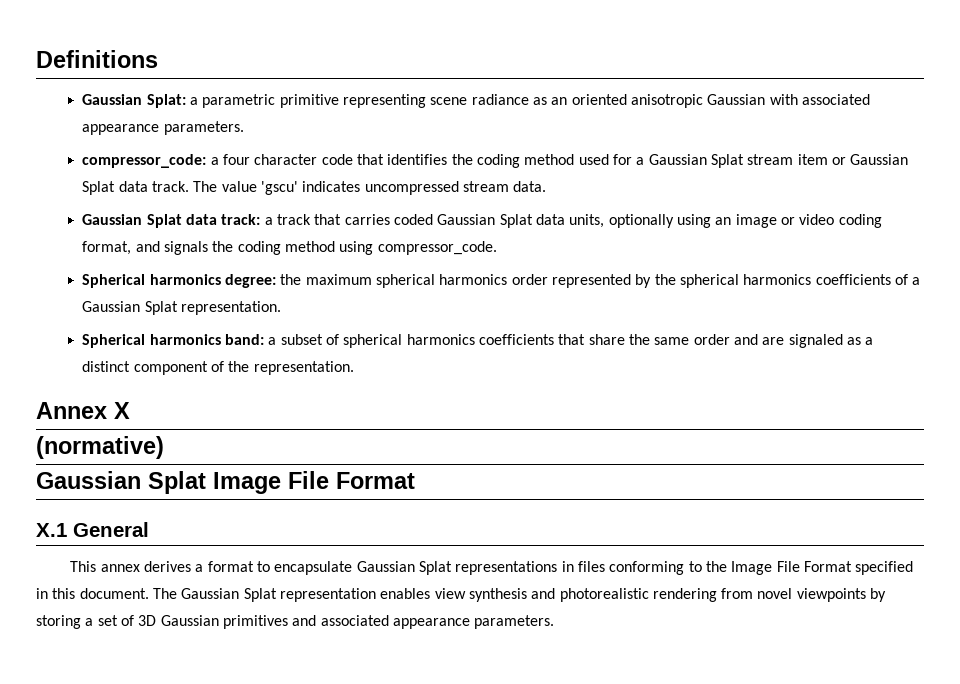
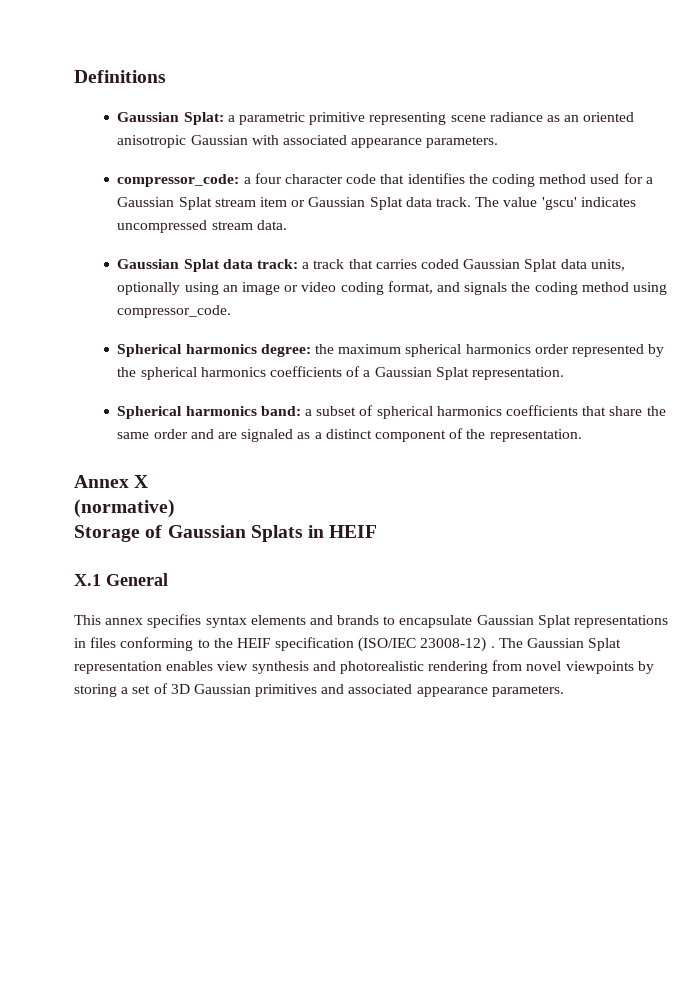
[36,471,415,494] Gaussian Splat Image File Format -> [74,525,378,542] Storage of Gaussian Splats in HEIF
[144,561,254,572] derives a format -> [147,614,380,628] specifies syntax elements and brands
[731,561,914,575] [36,588,149,599] Image File Format specified in this document. -> [236,637,495,652] HEIF specification (ISO/IEC 23008-12) .

